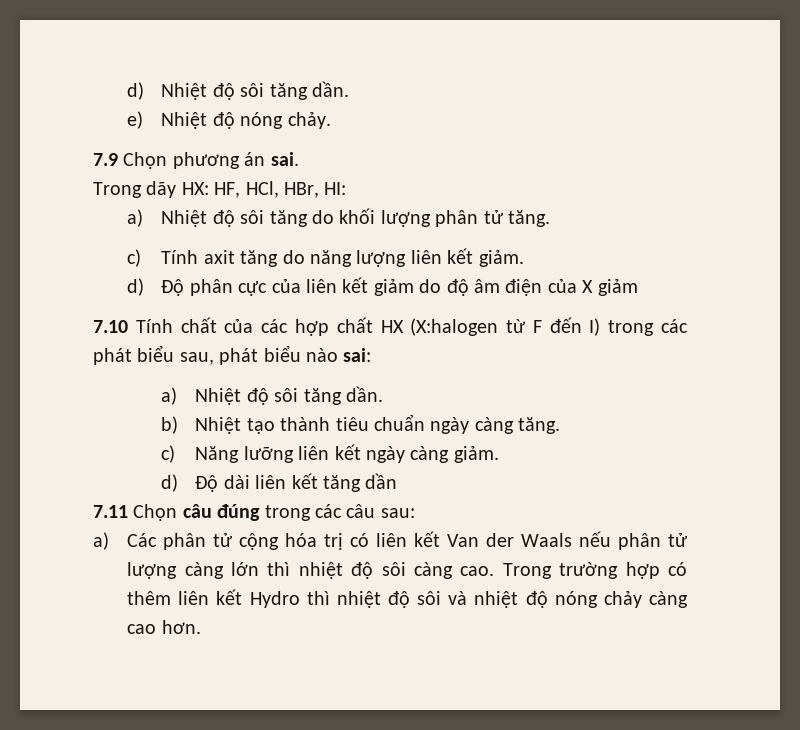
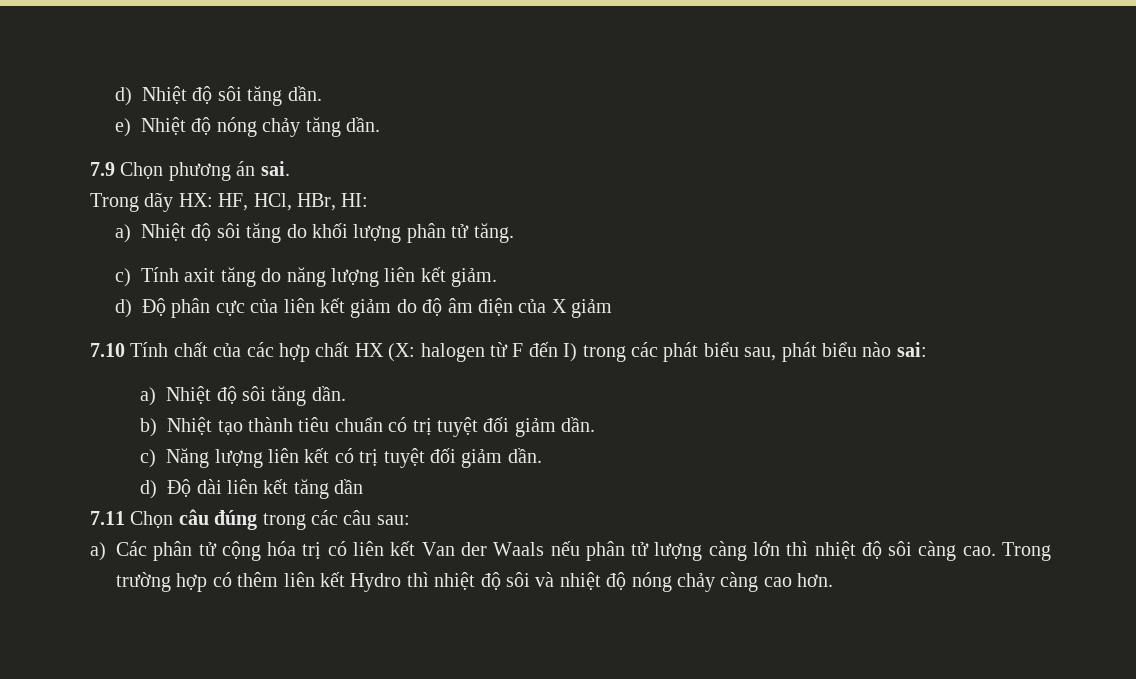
[287,112,331,129] chảy. -> [262,117,381,137] chảy tăng dần.
[410,318,499,336] (X:halogen -> [388,343,485,362] (X: halogen
[430,417,561,434] ngày càng tăng. -> [388,417,596,437] có trị tuyệt đối giảm dần.
[243,444,499,463] lưỡng liên kết ngày càng giảm. -> [214,448,542,468] lượng liên kết có trị tuyệt đối giảm dần.

